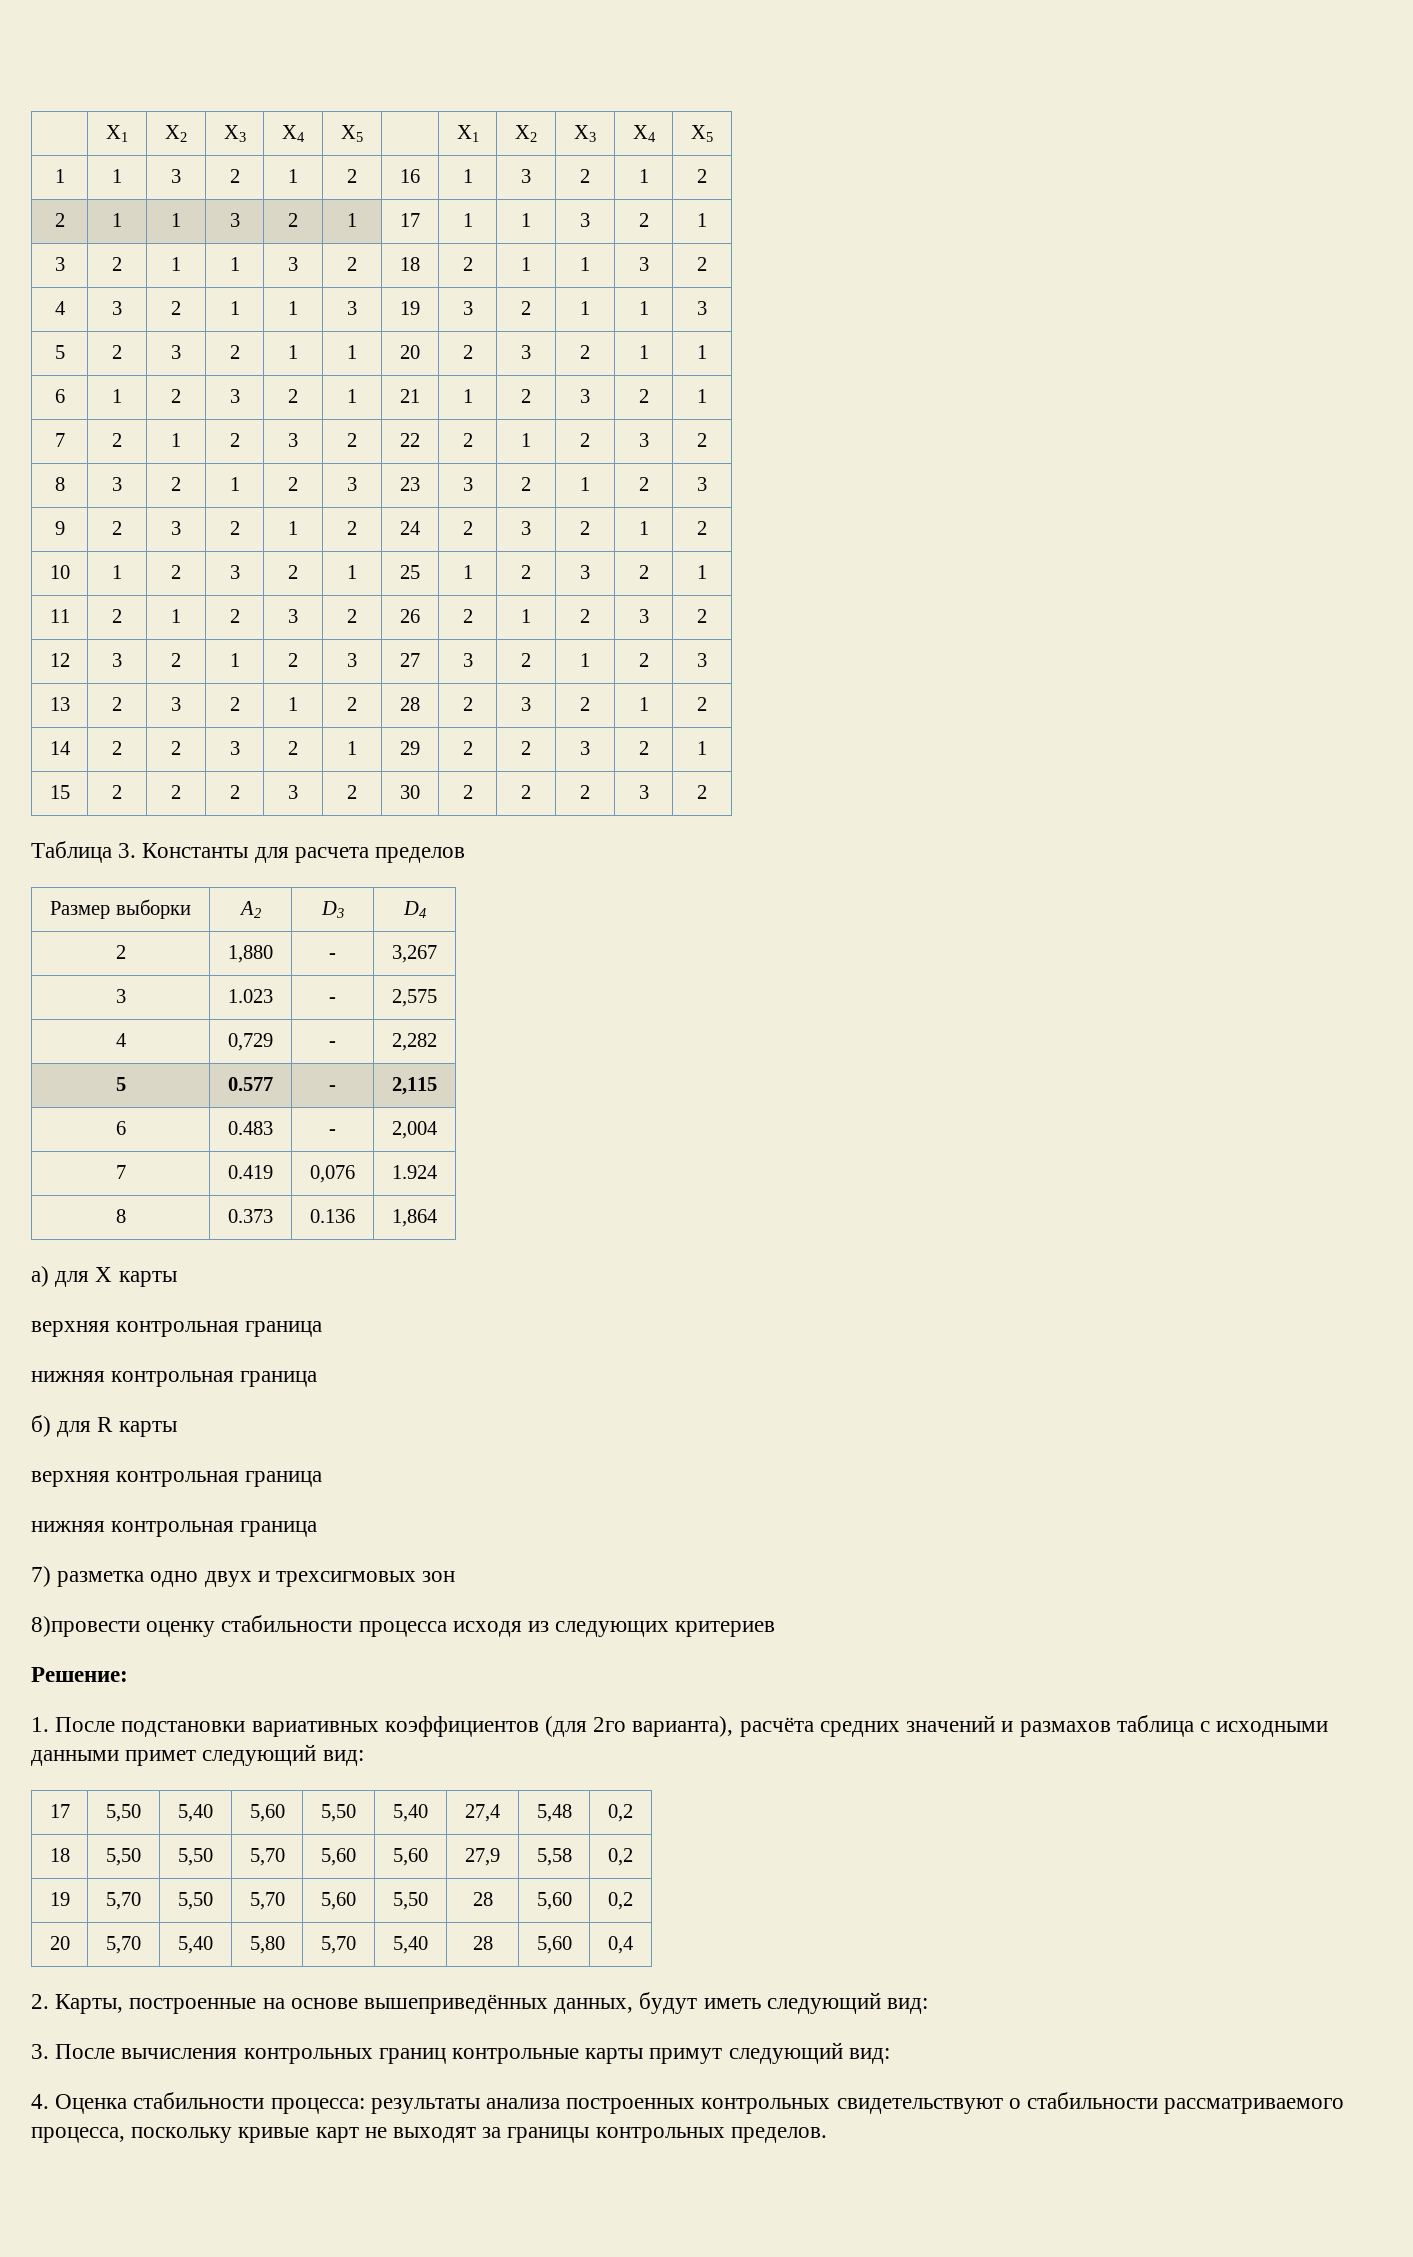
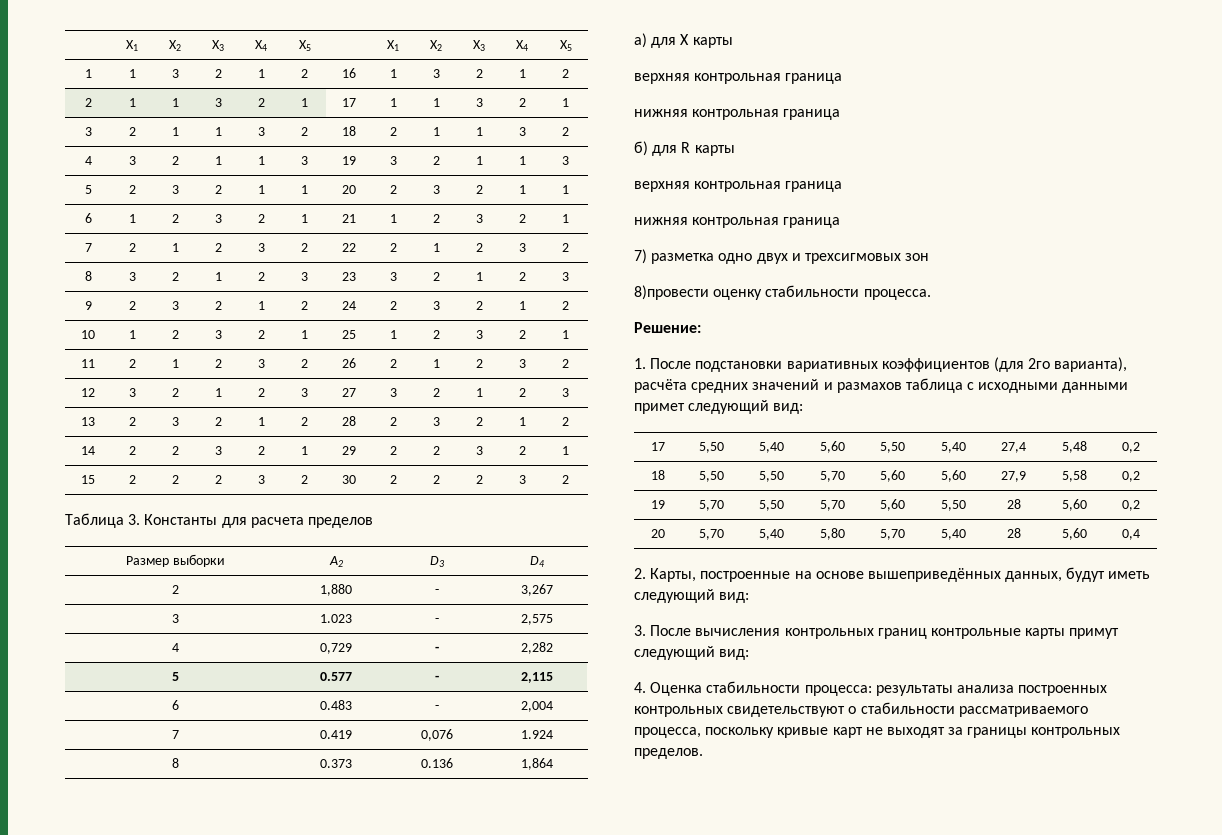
[358,1621,776,1637] процесса исходя из следующих критериев -> [863,289,931,300] процесса.

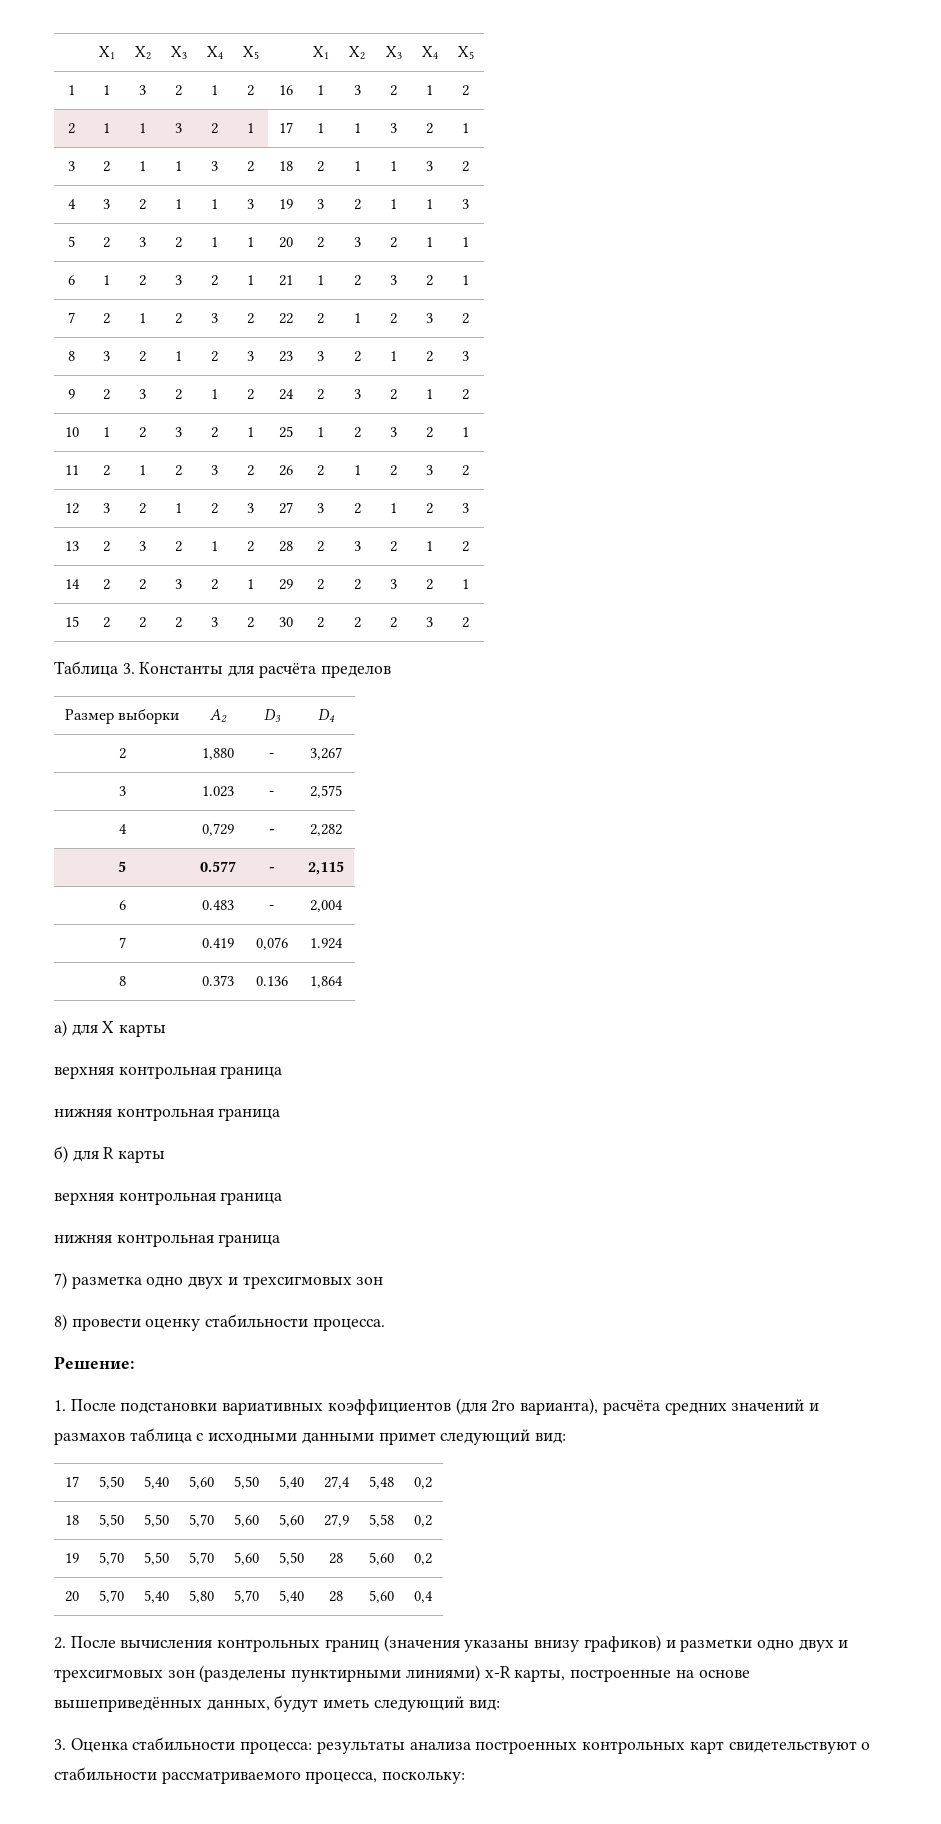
[250,517,304,528] расчета -> [258,663,316,678] расчёта
[634,285,709,300] 8)провести -> [54,1314,141,1331] 8) провести
[650,568,697,582] Карты, -> [70,1635,849,1652] [54,1665,566,1682] После вычисления контрольных границ (значения указаны внизу графиков) и разметки одно двух и трехсигмовых зон (разделены пунктирными линиями) x-R карты,
[650,625,1120,639] [634,646,750,660] [634,682,646,693] После вычисления контрольных границ контрольные карты примут следующий вид: // 4. -> (66, 1744) none
(723, 711) none -> [689,1741,724,1754] карт
[705,727,1121,738] [634,748,703,759] поскольку кривые карт не выходят за границы контрольных пределов. -> [382,1771,466,1784] поскольку:

